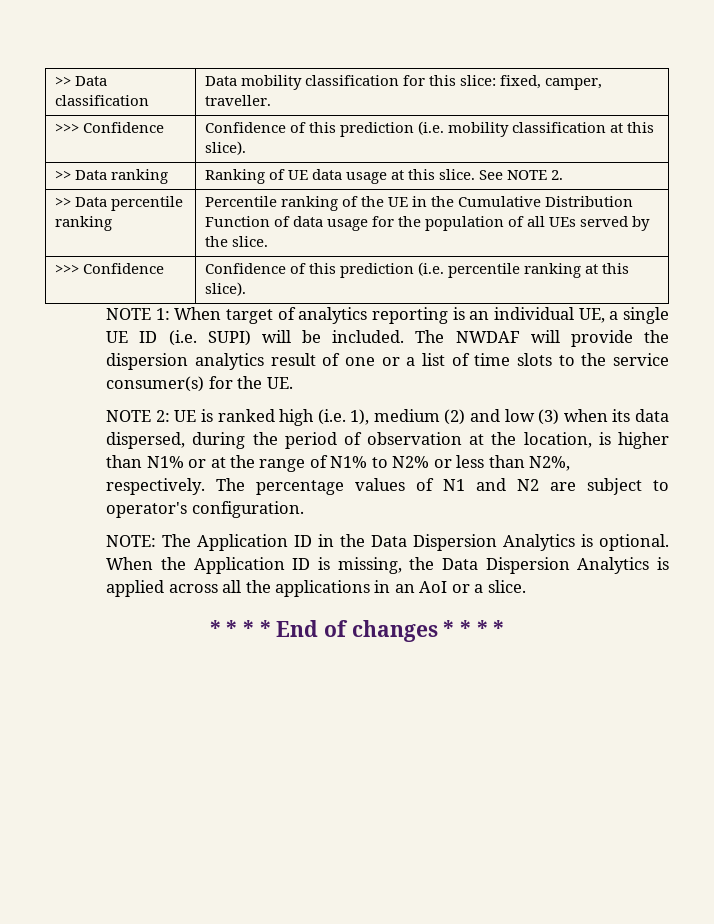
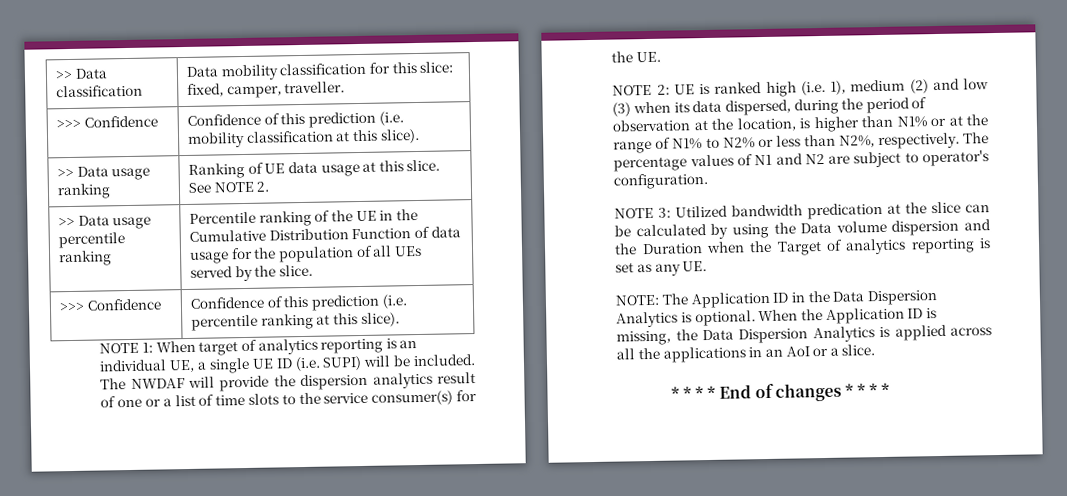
(107, 175) none -> [111,167,151,181] usage
(107, 202) none -> [112,216,152,230] usage
(304, 509) none -> [614,201,991,220] [614,219,991,239] [614,238,991,256] [615,260,708,276] // NOTE 3: Utilized bandwidth predication at the slice can be calculated by using the Data volume dispersion and the Duration when the Target of analytics reporting is set as any UE.

